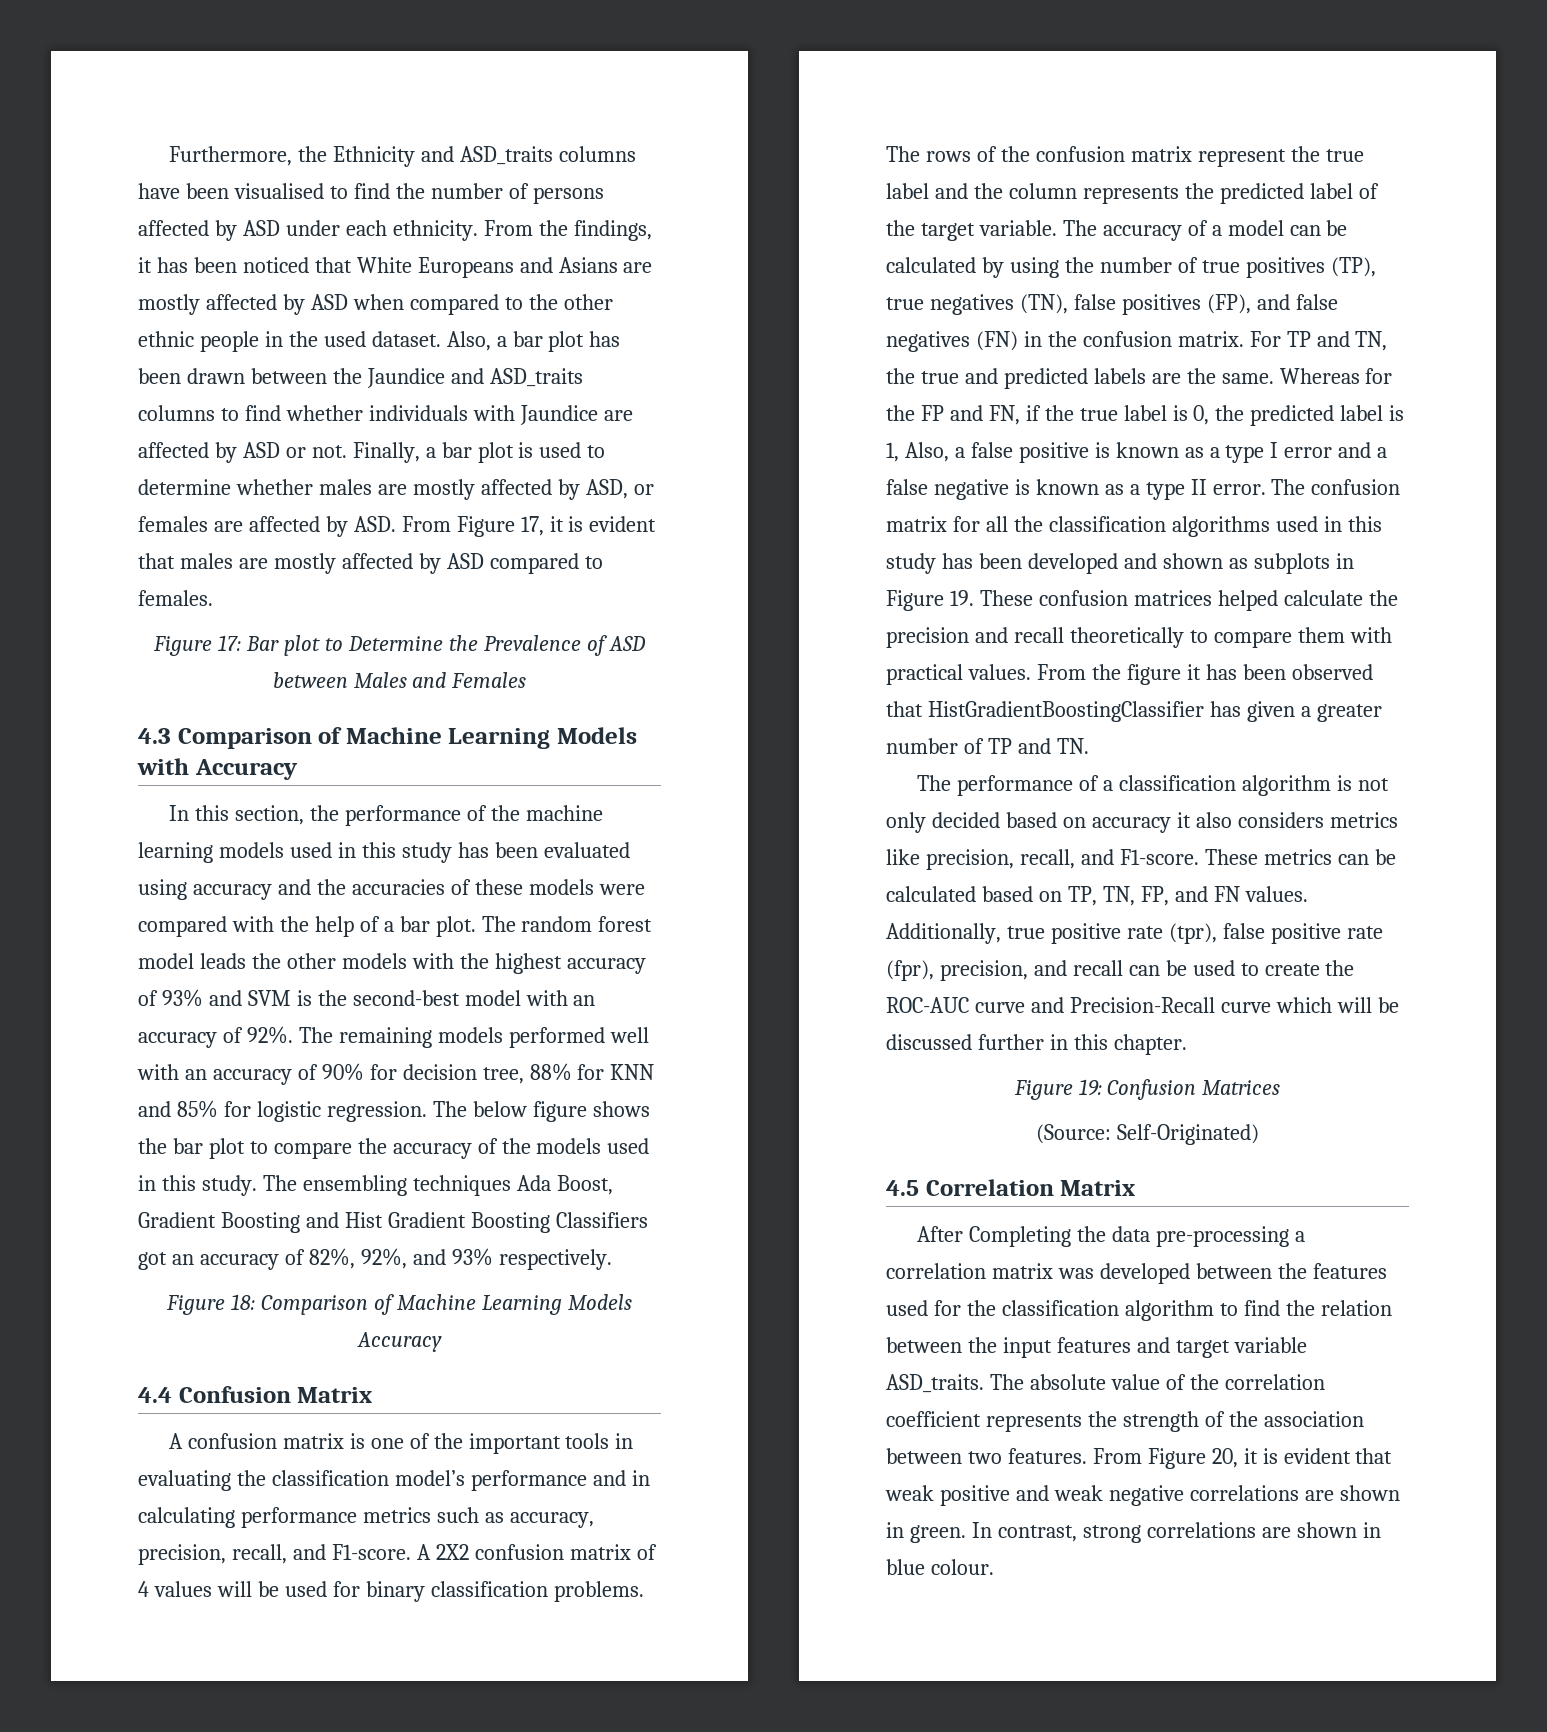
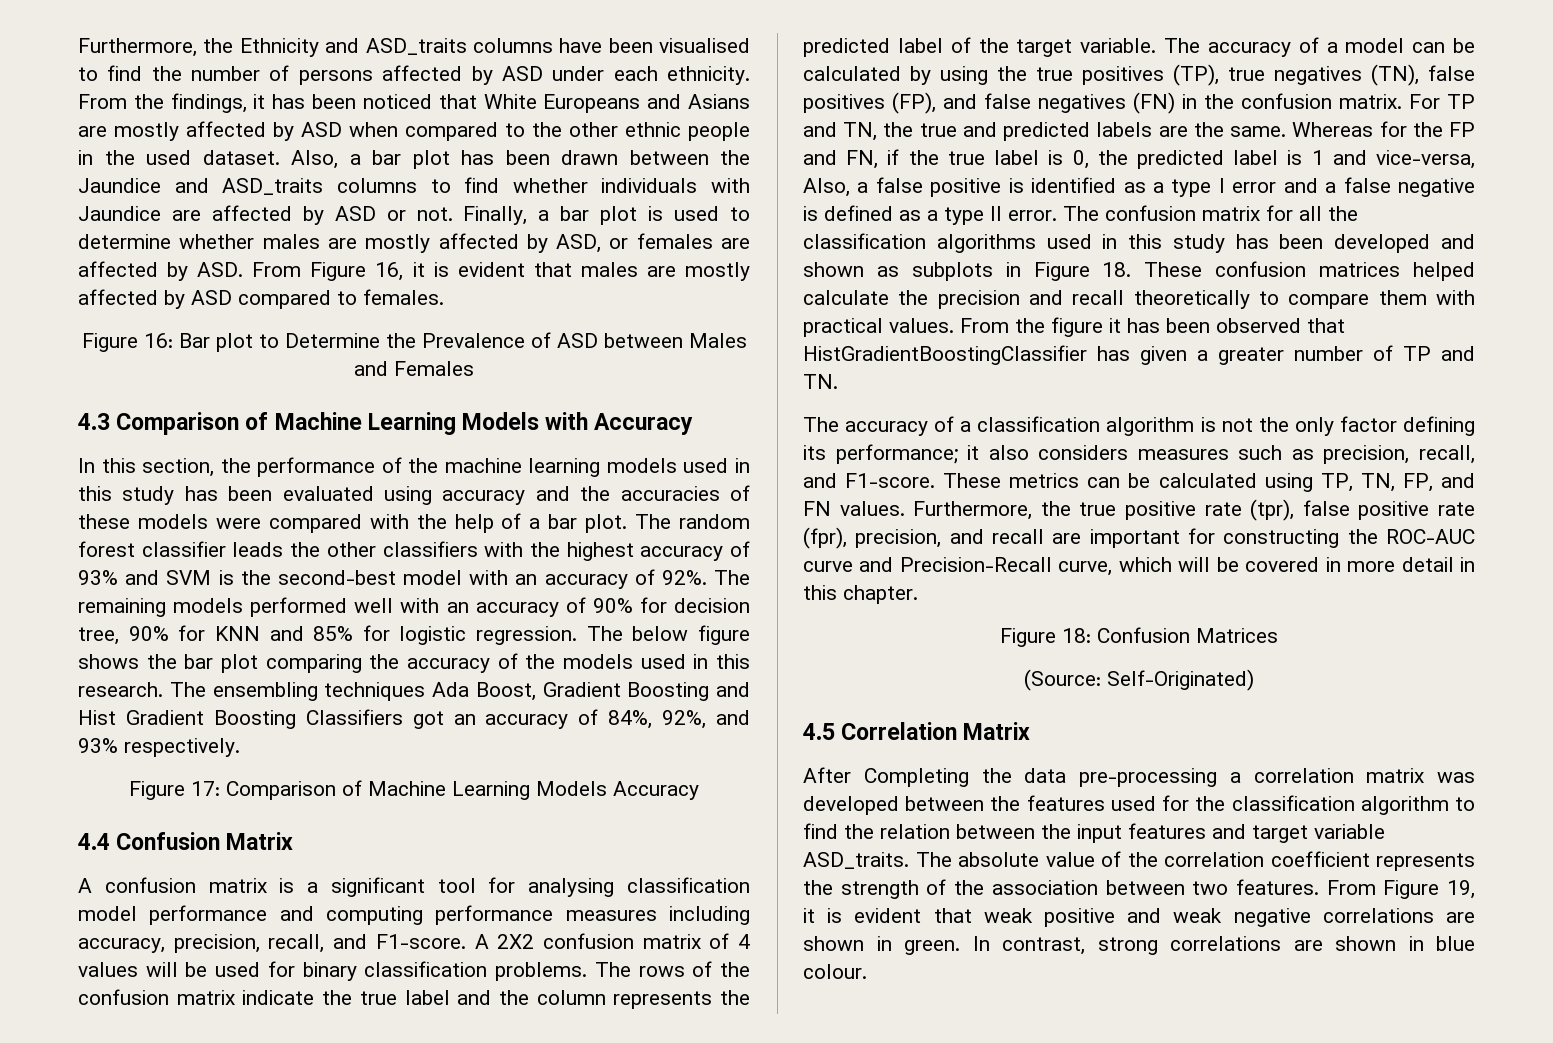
[520,516,544,536] 17, -> [375,262,404,281] 16,
[218,635,242,651] 17: -> [143,333,173,348] 16:
[138,953,194,969] model -> [141,541,226,557] classifier
[341,953,407,969] models -> [382,541,478,557] classifiers
[529,1063,572,1081] 88% -> [128,626,169,641] 90%
[249,1141,352,1159] to compare -> [265,654,362,673] comparing
[201,1175,257,1196] study. -> [78,682,163,697] research.
[308,1248,355,1269] 82%, -> [608,710,653,729] 84%,
[231,1294,256,1310] 18: -> [191,781,220,796] 17:
[370,1433,634,1454] [138,1470,650,1491] [138,1507,504,1528] one of the important tools in evaluating the classification model’s performance and in calculating performance metrics such as -> [307,877,750,897] [78,905,750,925] a significant tool for analysing classification model performance and computing performance measures including
[1197,149,1286,167] represent -> [242,990,315,1005] indicate
[1099,257,1198,273] number of -> (1027, 73) none
[886,442,899,462] 1, -> [1311,150,1475,169] 1 and vice-versa,
[1115,442,1179,458] known -> [1031,177,1117,193] identified
[1035,479,1099,495] known -> [824,205,893,221] defined
[949,590,974,606] 19. -> [1102,262,1132,277] 18.
[956,775,1073,796] performance -> [845,421,929,436] accuracy
[886,812,1398,833] [886,849,920,865] only decided based on accuracy it also considers metrics like -> [1258,416,1475,436] [803,444,1314,464] the only factor defining its performance; it also considers measures such as
[981,886,1062,902] based on -> [1264,473,1313,492] using
[886,923,1001,944] Additionally, -> [913,501,1071,520] Furthermore, the
[1128,960,1320,976] can be used to create -> [1052,528,1340,548] are important for constructing
[1220,1002,1271,1013] curve -> [1058,561,1113,576] curve,
[886,1034,1044,1050] discussed further -> [1245,557,1454,572] covered in more detail
[1078,1079,1102,1096] 19: -> [1062,628,1091,643] 18:
[1211,1448,1238,1468] 20, -> [1447,880,1475,899] 19,

